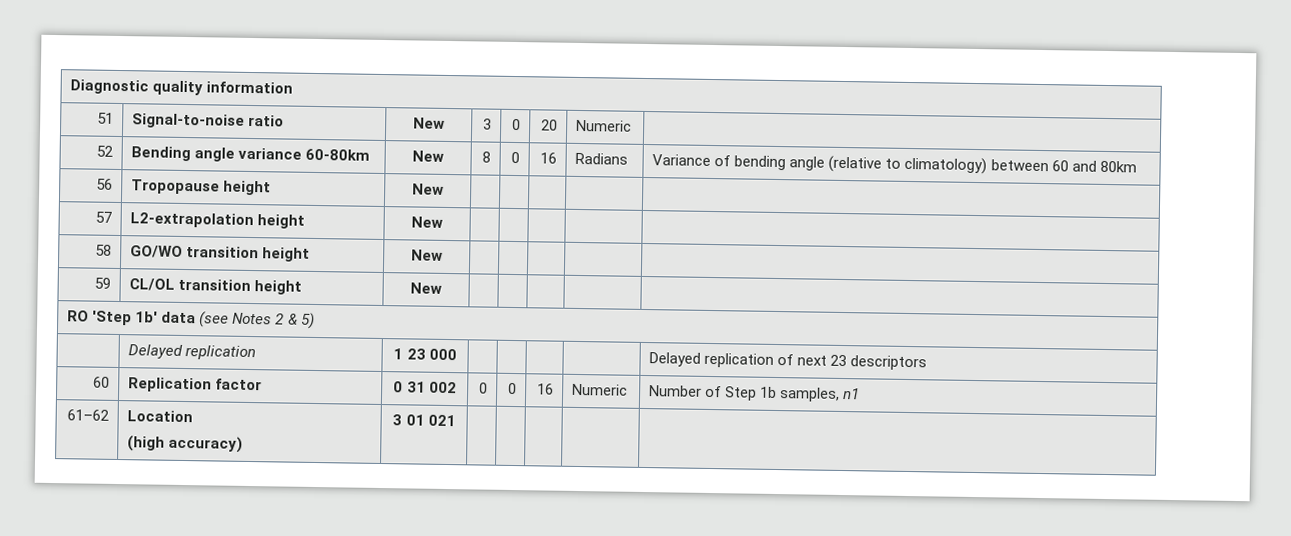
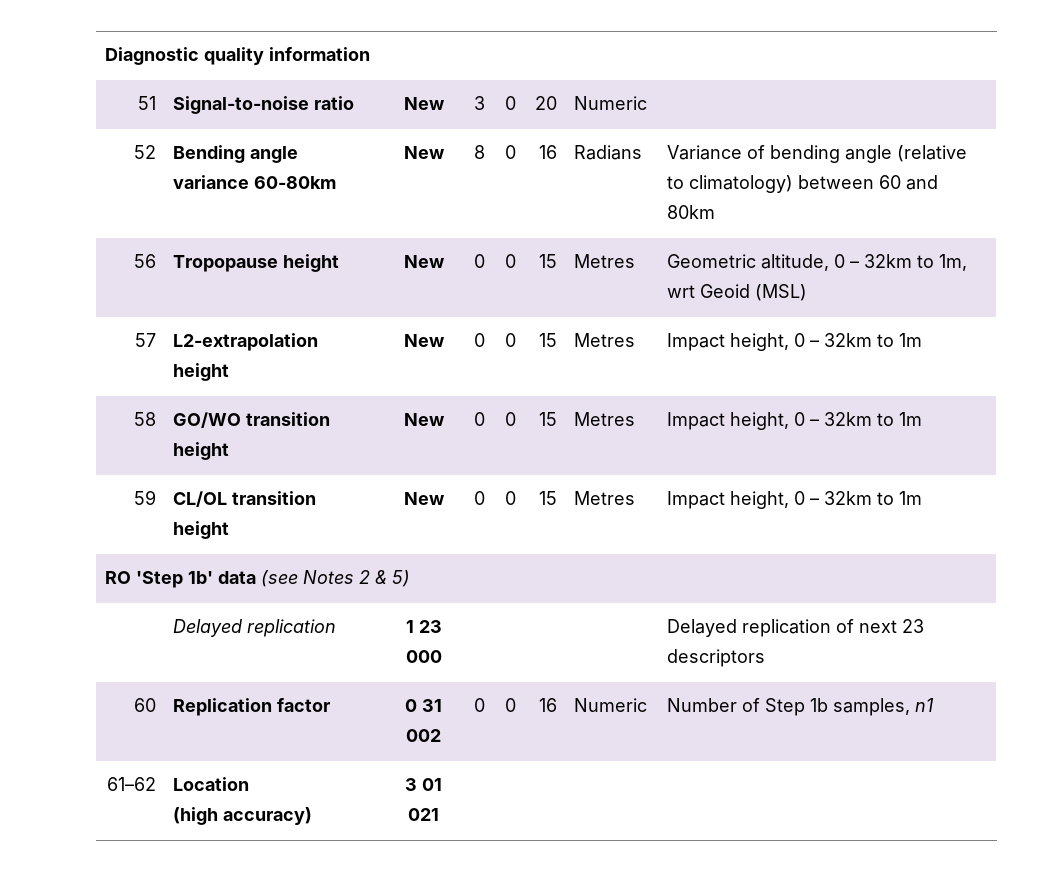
[94,211,112,223] [130,212,306,229] [411,216,443,228] | | | | // 57 | L2-extrapolation height | New | | | | | -> [473,254,485,268] [504,254,516,268] [538,254,557,268] [574,254,636,268] [667,254,968,271] [667,284,808,301] [134,333,156,347] [173,333,319,351] [173,363,230,381] [403,334,445,347] [473,333,485,347] [504,333,516,347] [538,333,557,347] [574,333,636,347] [667,333,923,351] 0 | 0 | 15 | Metres | Geometric altitude, 0 – 32km to 1m, wrt Geoid (MSL) // 57 | L2-extrapolation height | New | 0 | 0 | 15 | Metres | Impact height, 0 – 32km to 1m
(443, 255) | | | | -> [473,412,485,426] [504,412,516,426] [538,412,557,426] [574,412,636,426] [667,412,923,430] 0 | 0 | 15 | Metres | Impact height, 0 – 32km to 1m
(442, 288) | | | | -> [473,491,485,505] [504,491,516,505] [538,491,557,505] [574,491,636,505] [667,491,923,509] 0 | 0 | 15 | Metres | Impact height, 0 – 32km to 1m

